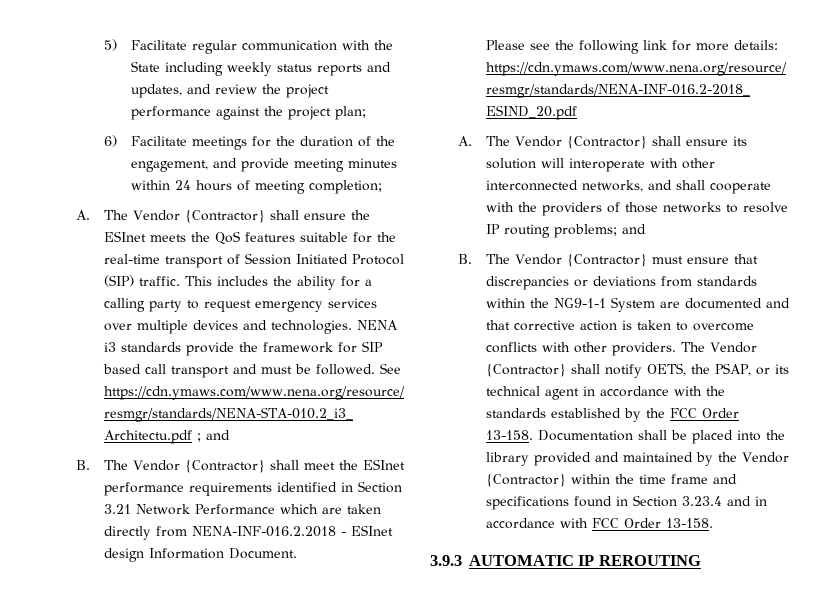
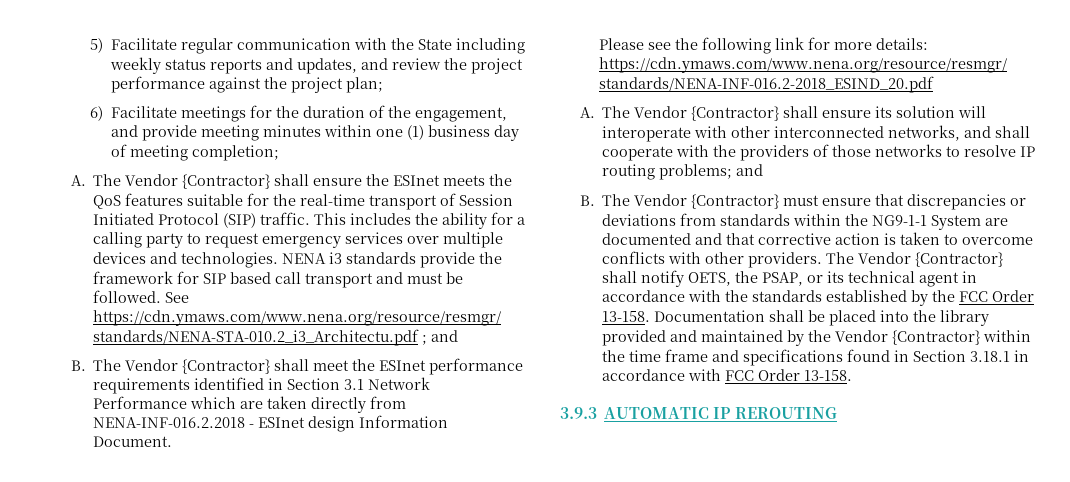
[175,180,233,191] 24 hours -> [375,125,519,141] one (1) business day
[103,504,131,514] 3.21 -> [343,379,364,390] 3.1
[681,496,751,506] 3.23.4 and -> [969,351,1010,362] 3.18.1

